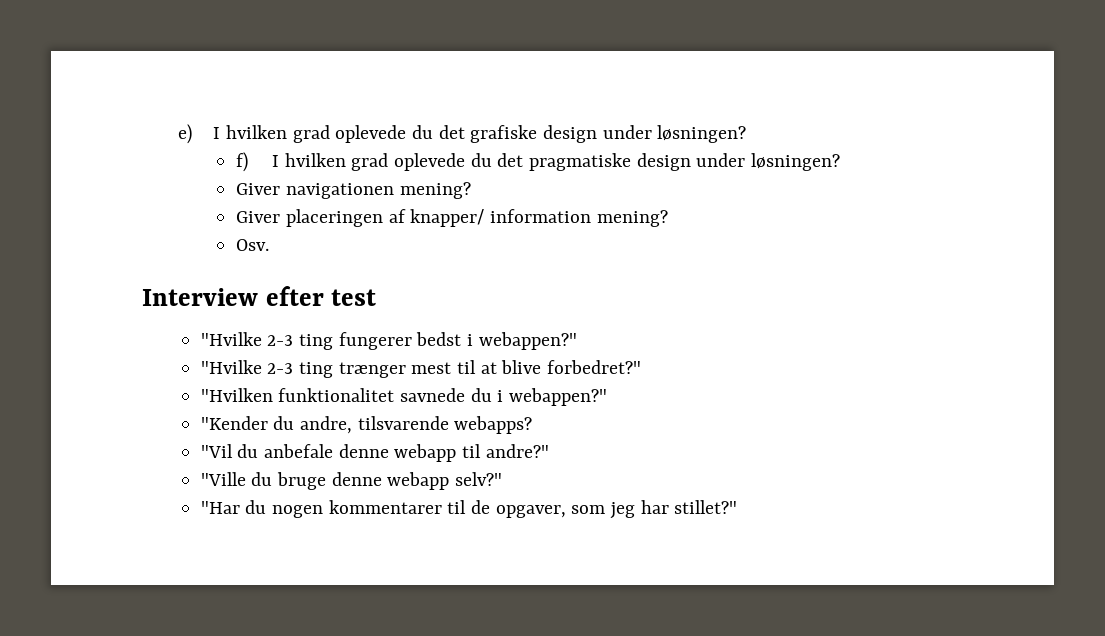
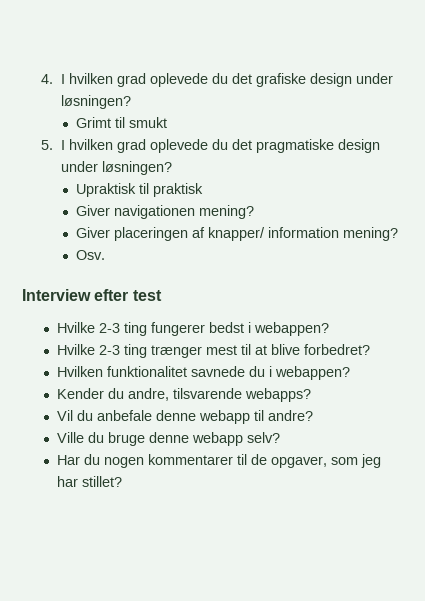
[177,124,192,144] e) -> [41,74,54,84] 4.
[236,152,249,172] f) -> [76,117,168,128] [41,140,54,150] Grimt til smukt // 5.
(840, 162) none -> [76,183,204,197] // Upraktisk til praktisk
[200,332,262,346] "Hvilke -> [57,322,96,333] Hvilke
[478,332,577,350] [200,360,262,374] webappen?" // "Hvilke -> [254,322,330,336] [57,344,96,355] webappen? // Hvilke
[547,360,642,374] [200,388,273,402] forbedret?" // "Hvilken -> [304,344,371,355] [57,366,104,377] forbedret? // Hvilken
[509,388,608,406] [200,416,268,430] webappen?" // "Kender -> [275,366,351,380] [57,388,105,399] webappen? // Kender
[200,444,233,458] "Vil -> [57,410,74,421] Vil
[485,444,549,458] [200,472,246,486] andre?" // "Ville -> [268,410,314,421] [57,432,85,443] andre? // Ville
[455,472,503,486] [200,501,240,514] selv?" // "Har -> [247,432,281,443] [57,455,81,465] selv? // Har
[674,500,738,514] stillet?" -> [82,476,123,487] stillet?

